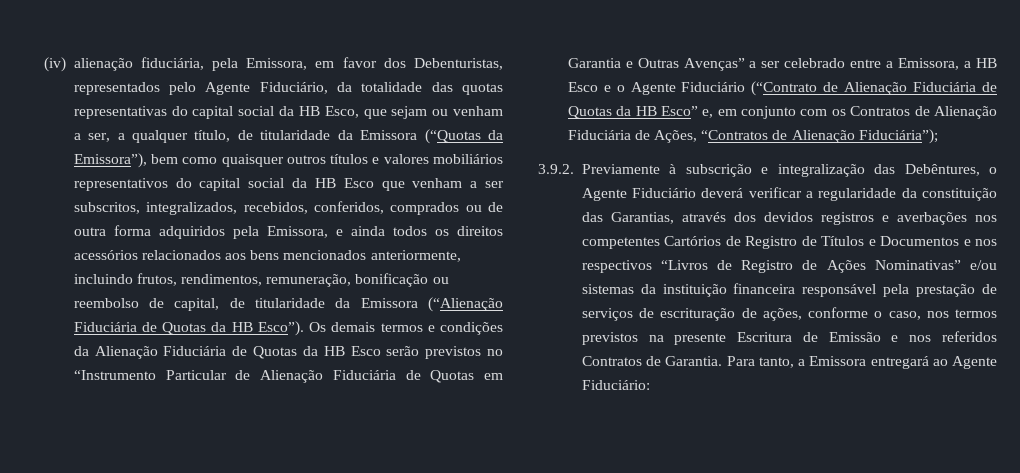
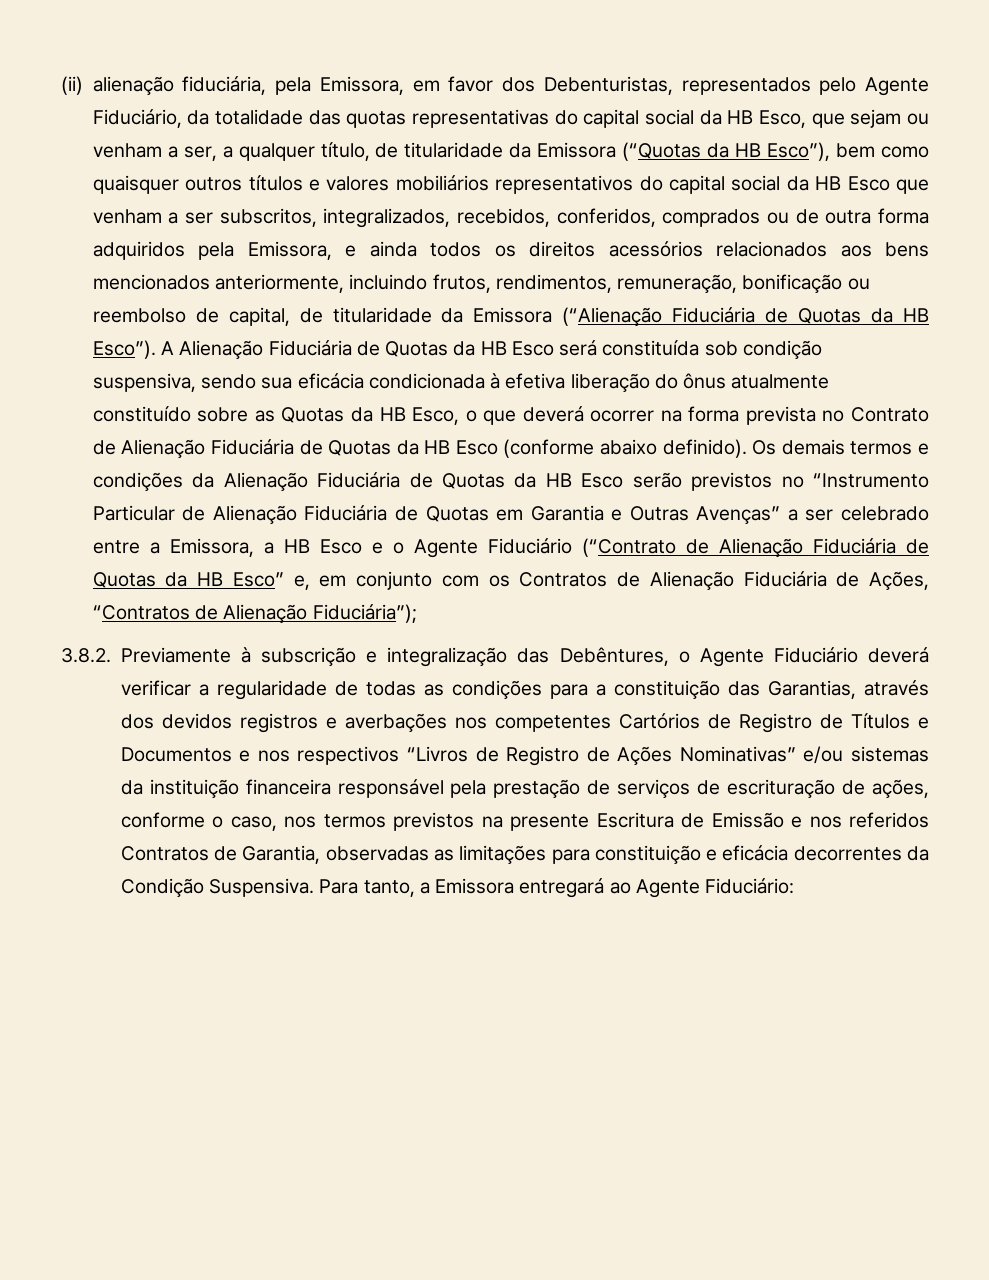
[44,57,66,72] (iv) -> [61,76,83,95] (ii)
[73,153,147,168] Emissora”), -> [735,142,831,161] HB Esco”),
(304, 328) none -> [161,340,822,360] [92,373,830,393] [92,406,929,425] [92,439,747,459] A Alienação Fiduciária de Quotas da HB Esco será constituída sob condição suspensiva, sendo sua eficácia condicionada à efetiva liberação do ônus atualmente constituído sobre as Quotas da HB Esco, o que deverá ocorrer na forma prevista no Contrato de Alienação Fiduciária de Quotas da HB Esco (conforme abaixo definido).
[538,164,574,174] 3.9.2. -> [61,648,111,663] 3.8.2.
[901,188,917,198] da -> [334,680,606,700] de todas as condições para a
[665,356,723,366] Garantia. -> [242,845,929,865] [120,878,315,898] Garantia, observadas as limitações para constituição e eficácia decorrentes da Condição Suspensiva.

